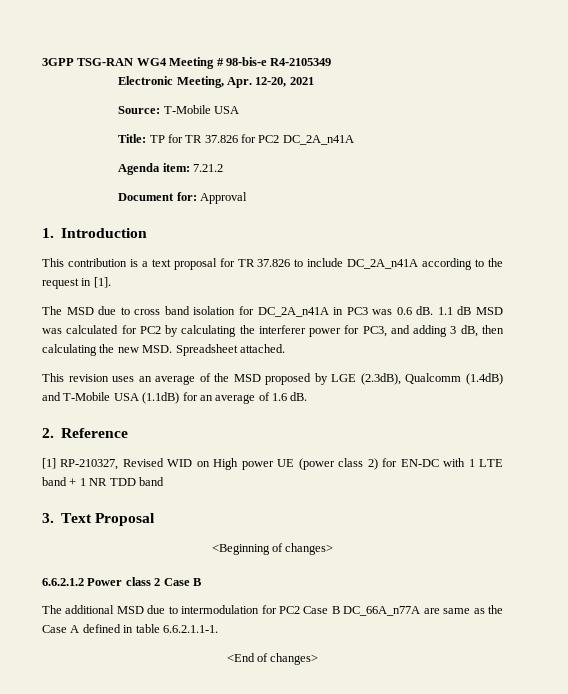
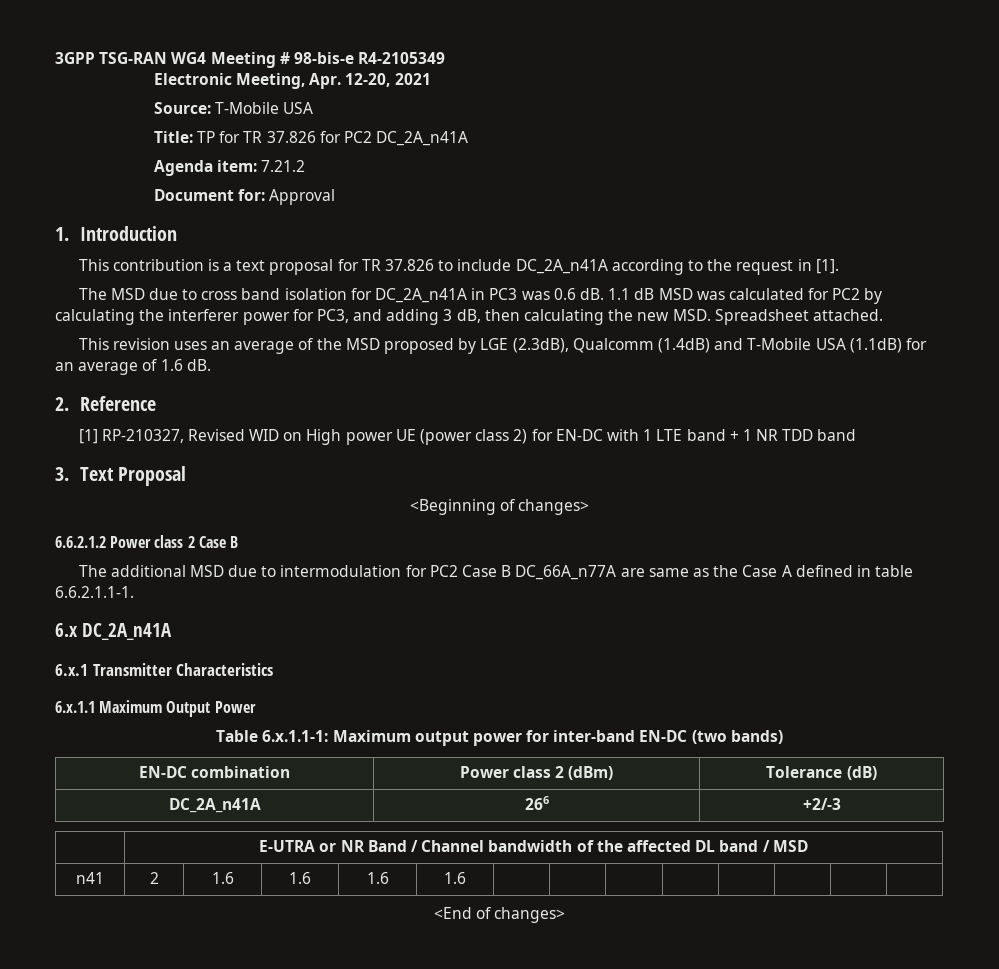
(218, 629) none -> [55,623,172,640] [55,663,274,676] [55,700,256,717] [216,730,783,746] [138,766,291,778] [459,766,614,780] [766,766,877,780] [168,798,261,813] [524,796,549,810] [802,798,841,810] [259,840,808,852] [76,872,104,884] [149,872,159,884] [211,872,234,884] [289,872,311,884] [366,872,389,884] [444,872,466,884] // 6.x DC_2A_n41A // 6.x.1 Transmitter Characteristics // 6.x.1.1 Maximum Output Power // Table 6.x.1.1-1: Maximum output power for inter-band EN-DC (two bands) // EN-DC combination | Power class 2 (dBm) | Tolerance (dB) // DC_2A_n41A | 266 | +2/-3 // | E-UTRA or NR Band / Channel bandwidth of the affected DL band / MSD // n41 | 2 | 1.6 | 1.6 | 1.6 | 1.6 | | | | | | | |

